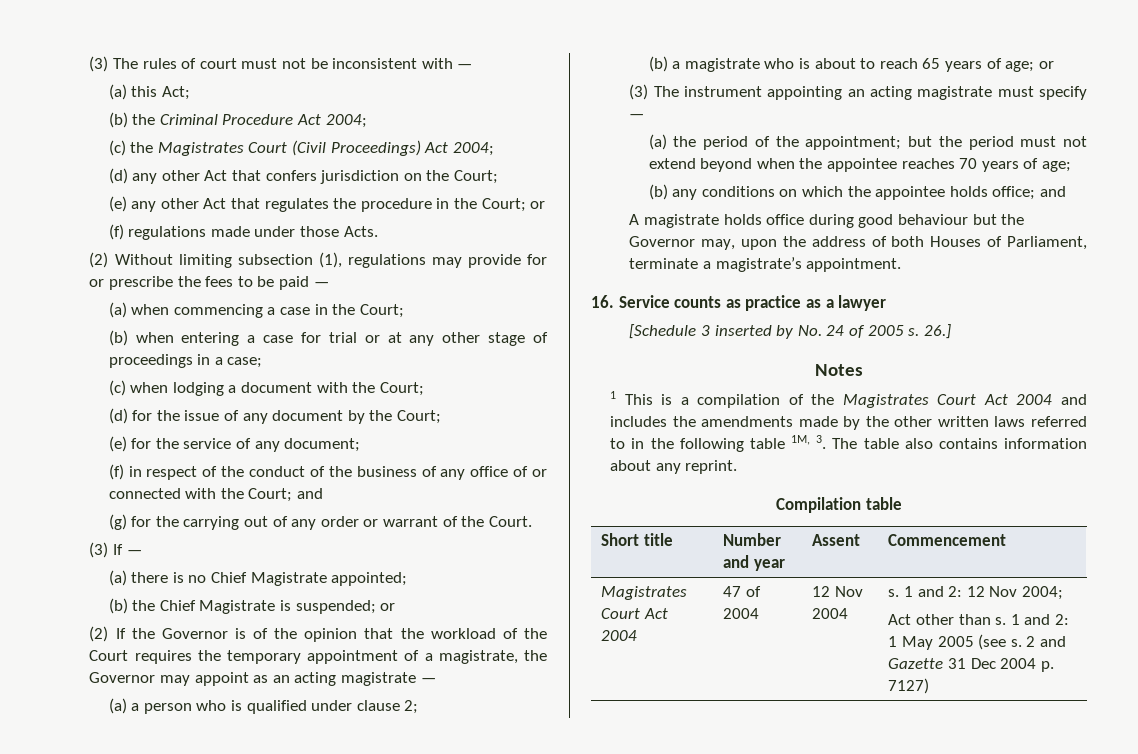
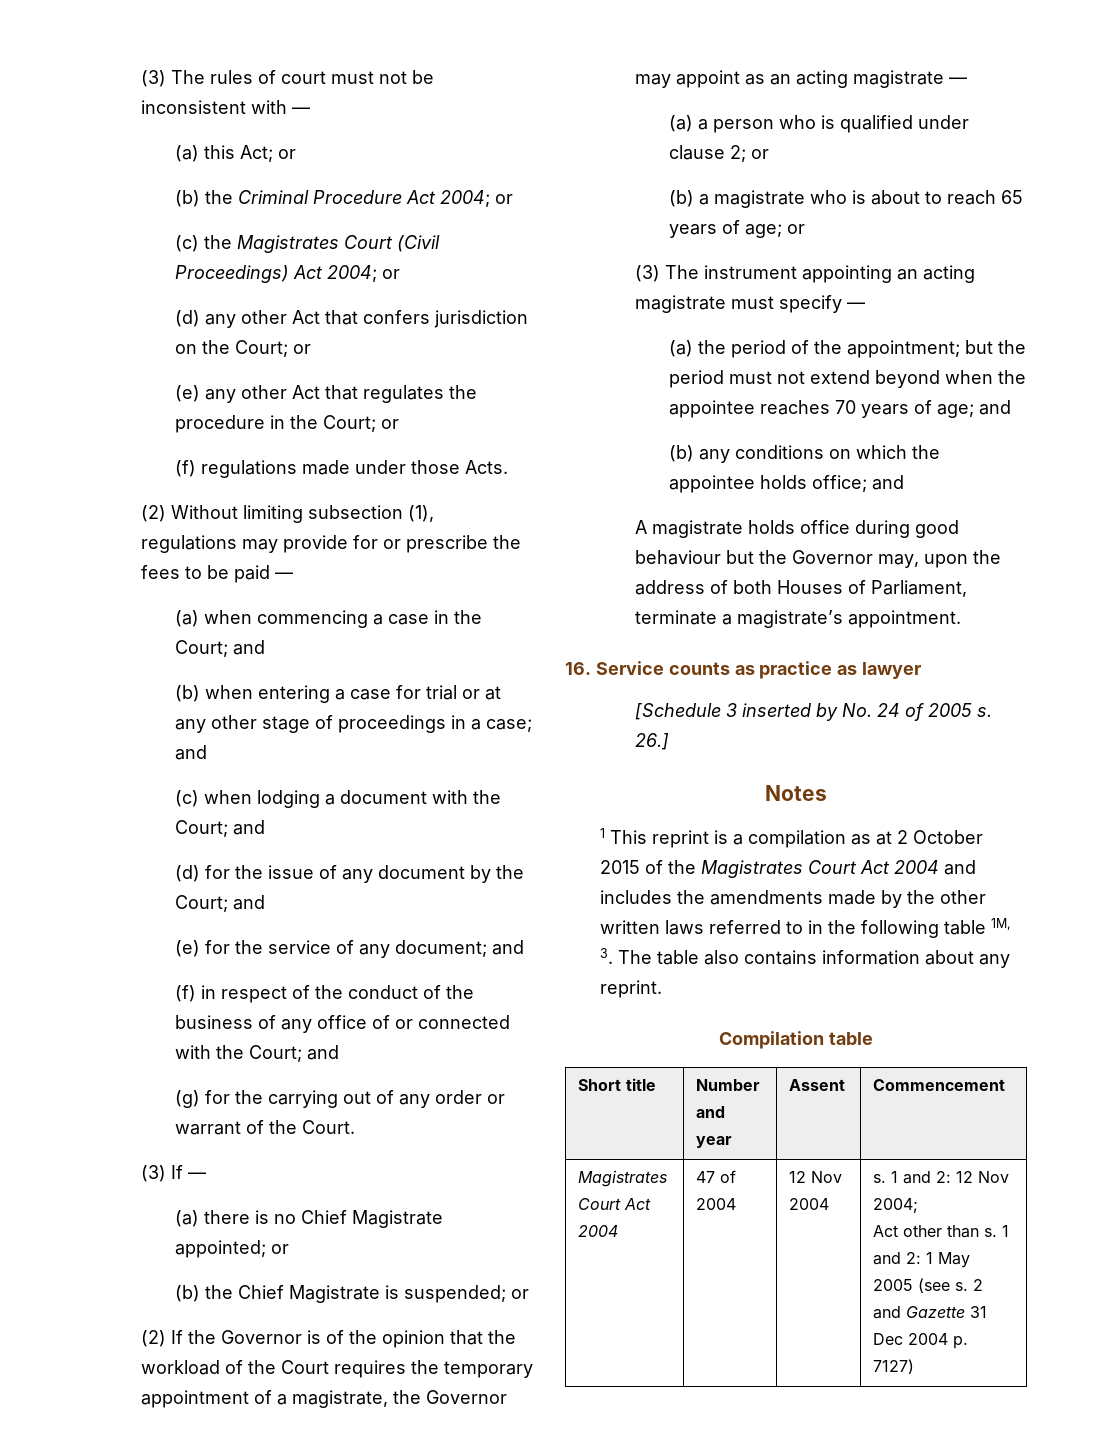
(190, 93) none -> [278,149,297,159] or
(367, 121) none -> [495,194,514,204] or
(494, 149) none -> [382,269,401,279] or
(498, 177) none -> [293,344,312,354] or
(404, 311) none -> [233,640,266,655] and
(263, 362) none -> [175,745,208,760] and
(424, 389) none -> [233,820,266,835] and
(441, 417) none -> [233,895,266,910] and
(361, 445) none -> [492,940,525,955] and
(408, 579) none -> [271,1244,290,1254] or
(419, 707) none -> [751,149,770,159] or
(1071, 166) none -> [979,400,1012,415] and
[825,299,834,308] a -> (858, 670) none
(653, 399) none -> [651,830,709,848] reprint
(781, 401) none -> [850,830,983,845] [599,860,640,874] as at 2 October 2015

